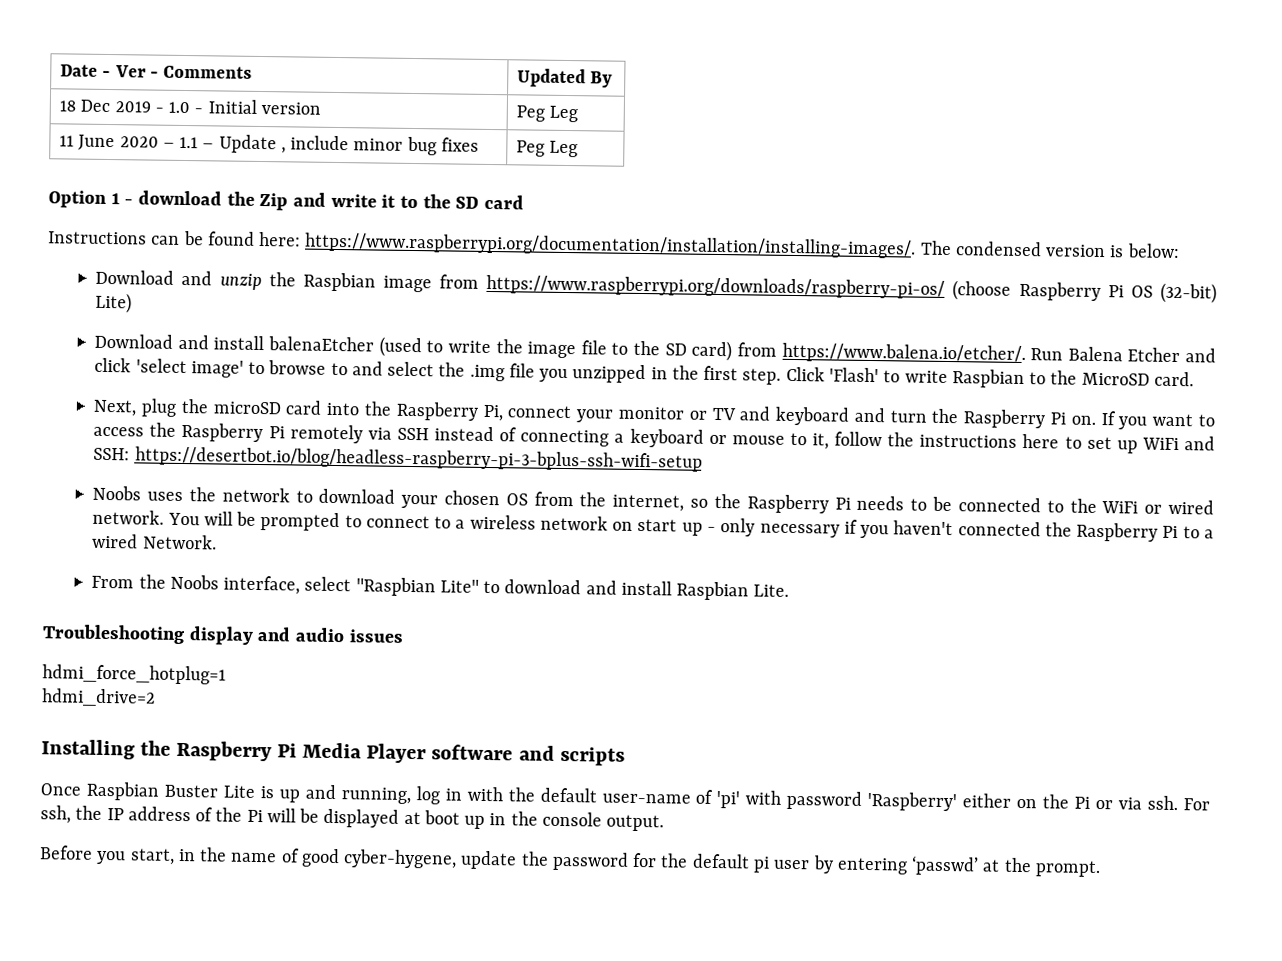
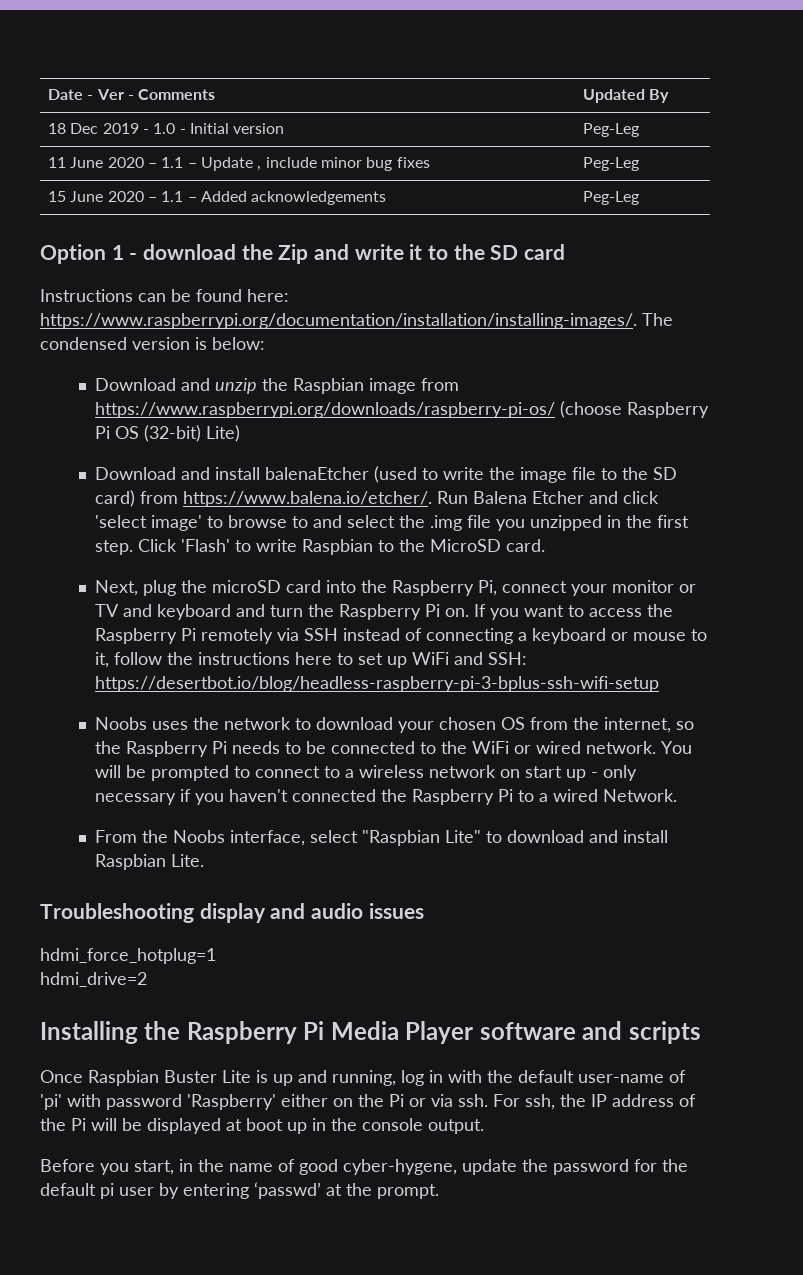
[516,105,579,123] Peg Leg -> [583,123,640,137] Peg-Leg
[516,140,579,158] Peg Leg -> [583,157,640,171] [48,191,387,205] [583,191,640,205] Peg-Leg // 15 June 2020 – 1.1 – Added acknowledgements | Peg-Leg

